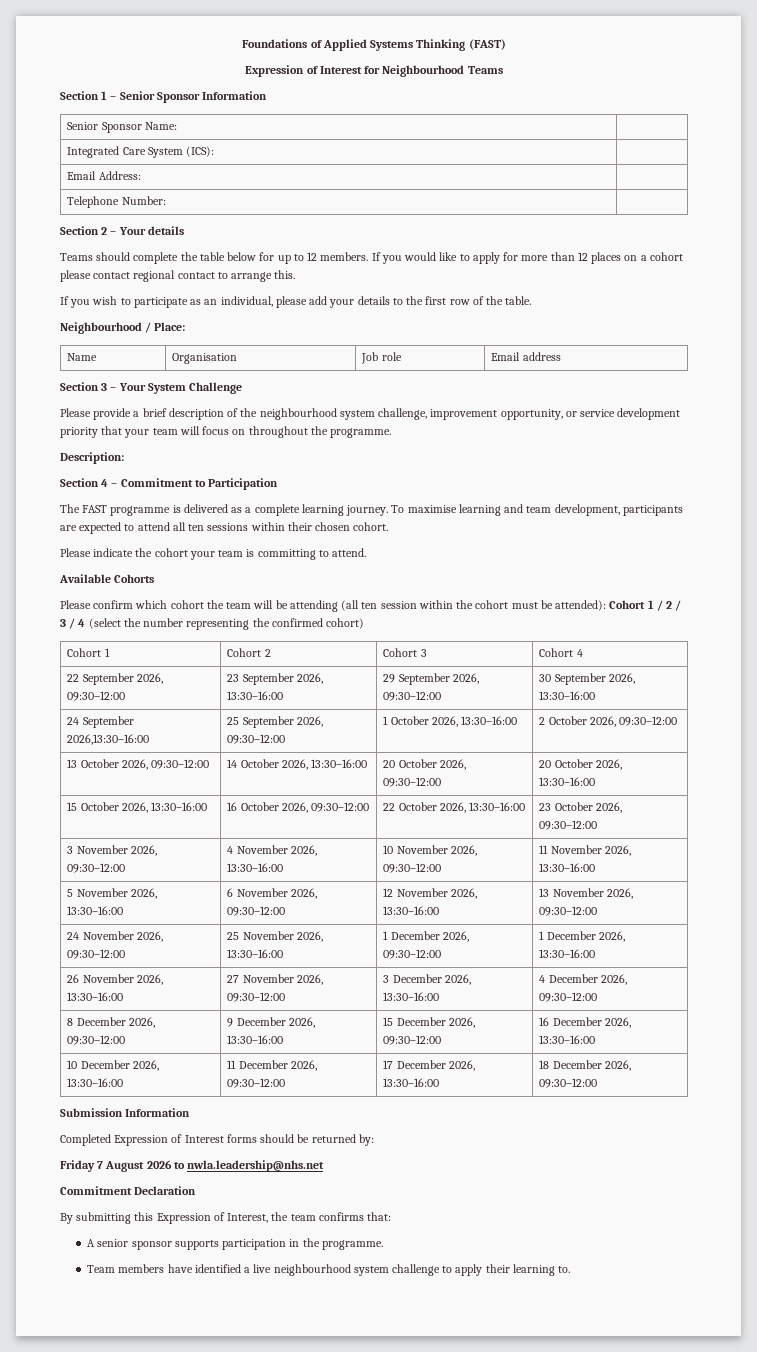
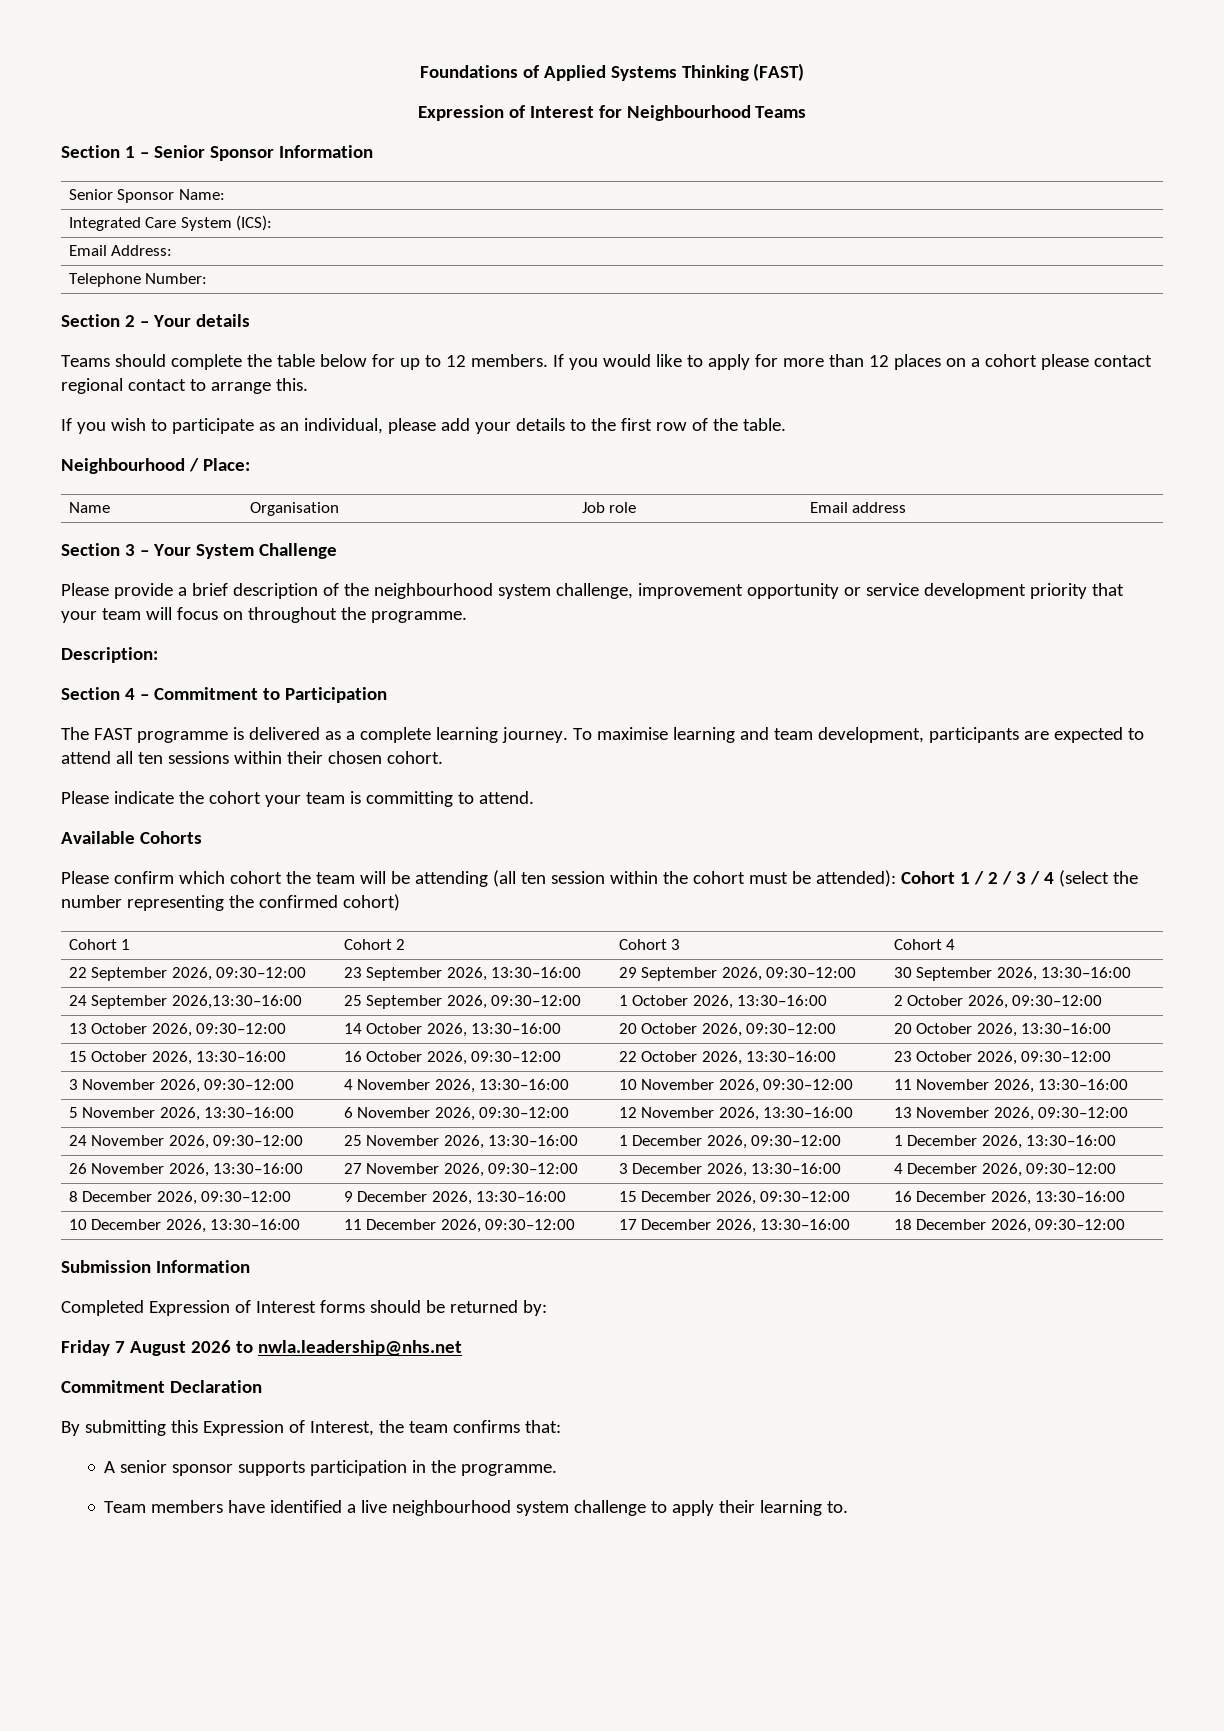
[500,409,563,420] opportunity, -> [746,583,839,599] opportunity

